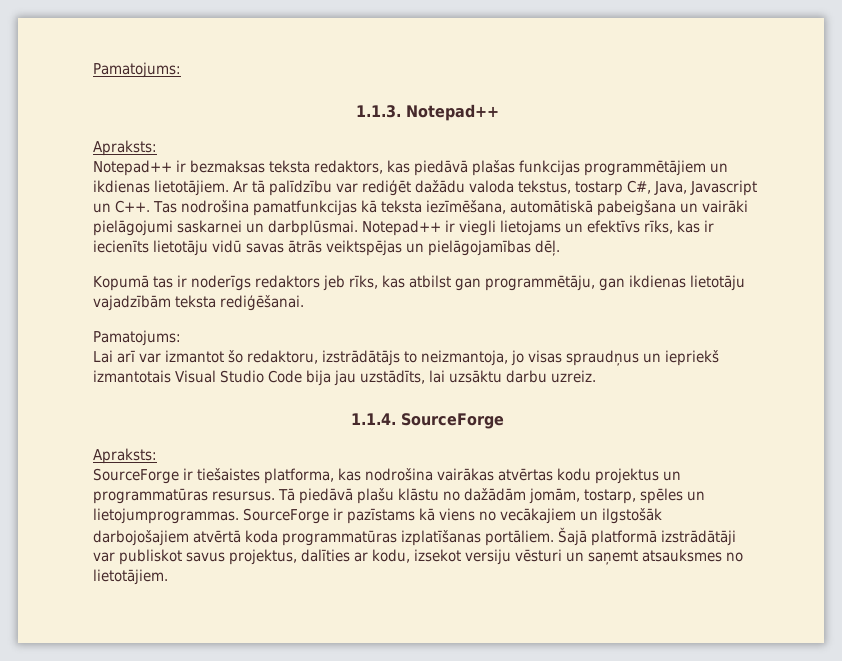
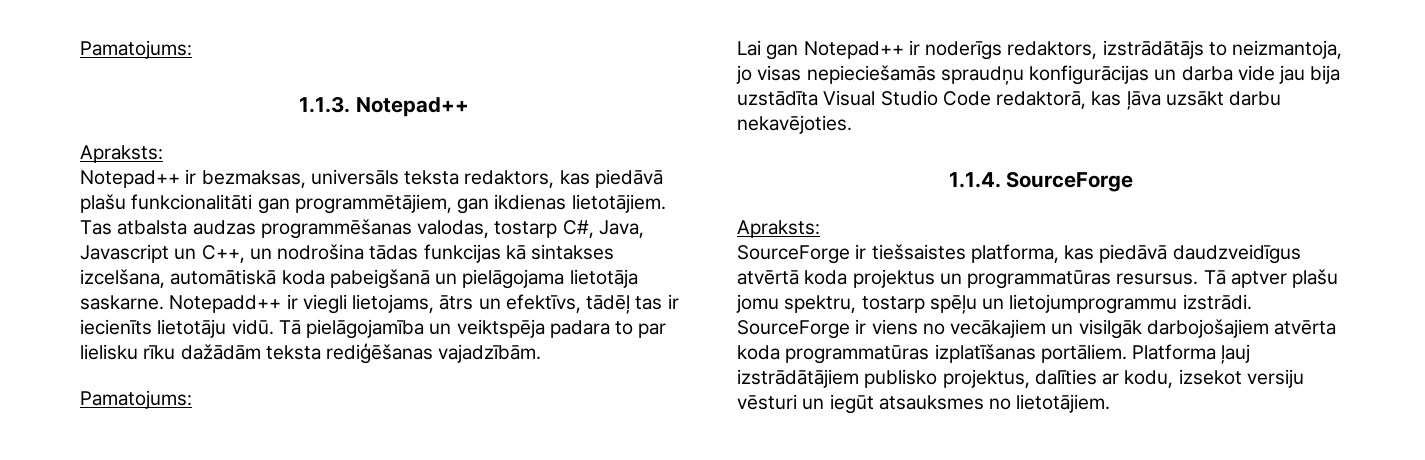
[190,160,265,173] bezmaksas -> [201,169,399,188] bezmaksas, universāls
[472,160,728,176] [93,180,571,196] plašas funkcijas programmētājiem un ikdienas lietotājiem. Ar tā palīdzību var rediģēt dažādu valoda tekstus, -> [80,194,666,214] [80,219,490,239] plašu funkcionalitāti gan programmētājiem, gan ikdienas lietotājiem. Tas atbalsta audzas programmēšanas valodas,
[115,200,748,216] [93,220,714,236] [93,240,560,256] [93,275,745,291] [93,295,304,311] [93,330,181,346] [93,350,318,364] C++. Tas nodrošina pamatfunkcijas kā teksta iezīmēšana, automātiskā pabeigšana un vairāki pielāgojumi saskarnei un darbplūsmai. Notepad++ ir viegli lietojams un efektīvs rīks, kas ir iecienīts lietotāju vidū savas ātrās veiktspējas un pielāgojamības dēļ. // Kopumā tas ir noderīgs redaktors jeb rīks, kas atbilst gan programmētāju, gan ikdienas lietotāju vajadzībām teksta rediģēšanai. // Pamatojums: // Lai arī var izmantot šo redaktoru, -> [201,244,615,263] [80,269,638,289] [80,294,679,314] [80,319,667,339] [80,343,542,364] [80,390,192,409] [737,40,1098,60] C++, un nodrošina tādas funkcijas kā sintakses izcelšana, automātiskā koda pabeigšanā un pielāgojama lietotāja saskarne. Notepadd++ ir viegli lietojams, ātrs un efektīvs, tādēļ tas ir iecienīts lietotāju vidū. Tā pielāgojamība un veiktspēja padara to par lielisku rīku dažādām teksta rediģēšanas vajadzībām. // Pamatojums: // Lai gan Notepad++ ir noderīgs redaktors,
[566,350,719,366] [93,370,596,386] spraudņus un iepriekš izmantotais Visual Studio Code bija jau uzstādīts, lai uzsāktu darbu uzreiz. -> [806,65,1341,85] [737,90,1282,110] [737,115,852,134] nepieciešamās spraudņu konfigurācijas un darba vide jau bija uzstādīta Visual Studio Code redaktorā, kas ļāva uzsākt darbu nekavējoties.
[197,468,260,481] tiešaistes -> [871,244,966,260] tiešsaistes
[365,468,591,481] nodrošina vairākas atvērtas kodu -> [1099,244,1301,264] [737,270,848,285] piedāvā daudzveidīgus atvērtā koda
[299,488,705,504] [93,508,435,524] piedāvā plašu klāstu no dažādām jomām, tostarp, spēles un lietojumprogrammas. SourceForge ir pazīstams kā -> [1230,269,1339,288] [736,294,1252,314] [737,319,867,339] aptver plašu jomu spektru, tostarp spēļu un lietojumprogrammu izstrādi. SourceForge ir
[602,508,662,524] [93,530,241,546] ilgstošāk darbojošajiem atvērtā -> [1078,319,1337,339] visilgāk darbojošajiem atvērta
[558,527,736,546] [93,549,225,565] Šajā platformā izstrādātāji var publiskot savus -> [1132,344,1251,364] [737,369,938,388] Platforma ļauj izstrādātājiem publisko
[588,550,638,565] saņemt -> [829,394,874,414] iegūt

